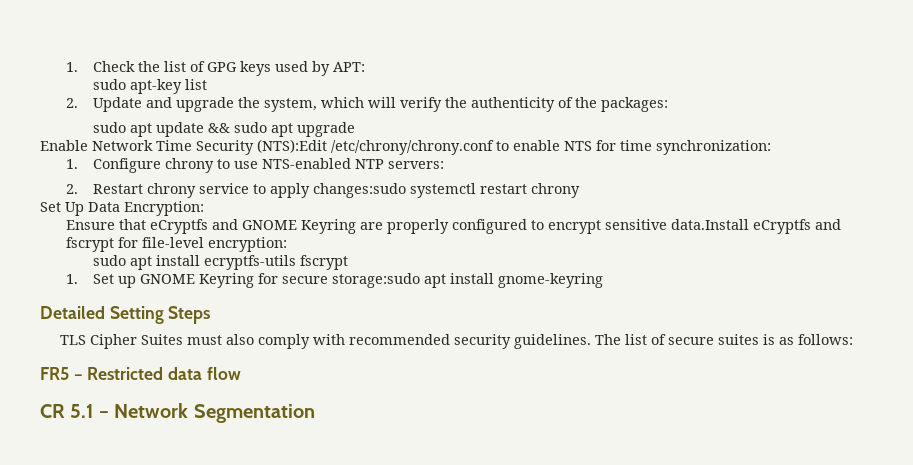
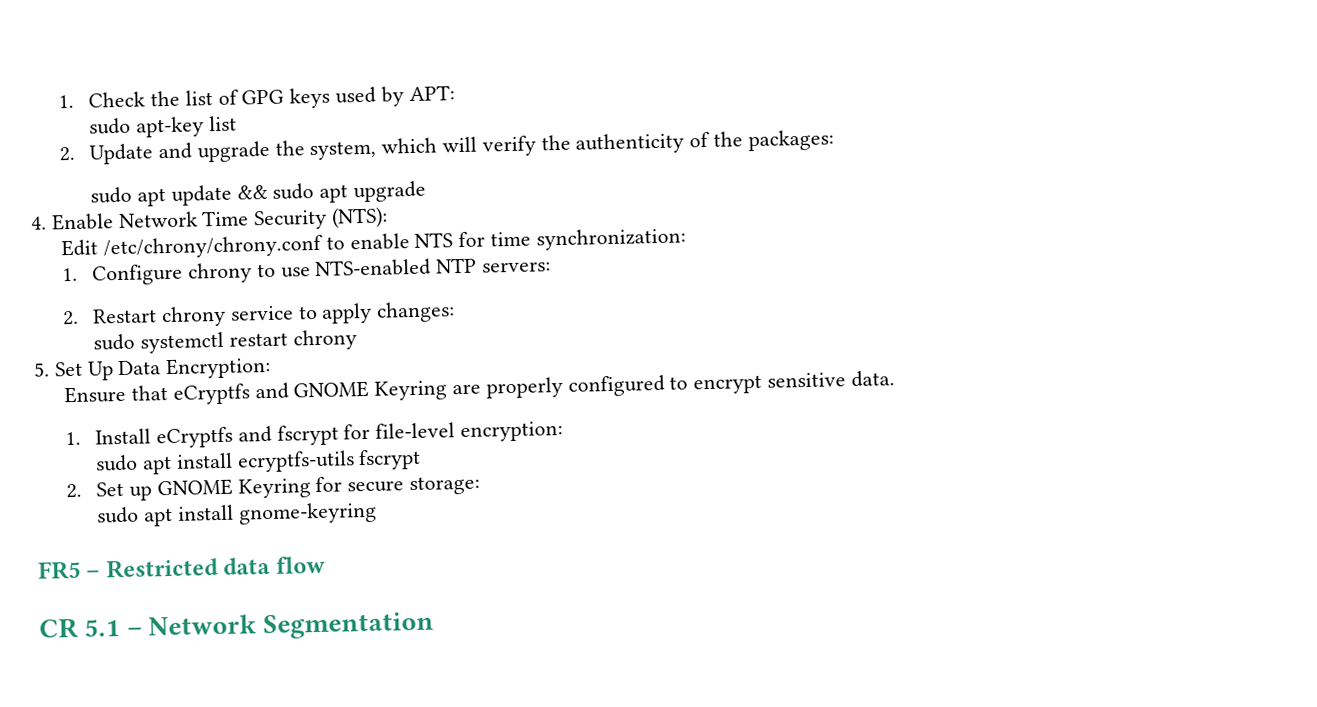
(355, 129) none -> [31,216,47,230] 4.
[257,139,327,153] (NTS):Edit -> [331,206,389,229] [61,239,99,257] (NTS): // Edit
[312,183,406,198] changes:sudo -> [376,301,456,323] [93,333,136,351] changes: // sudo
(580, 190) none -> [34,362,50,377] 5.
[671,219,750,230] data.Install -> [850,370,895,388] [65,428,152,446] data. // 1. Install
[66,274,79,284] 1. -> [66,483,83,499] 2.
[331,273,420,288] storage:sudo -> [409,475,481,496] [97,506,140,524] storage: // sudo
[40,306,211,324] [59,334,853,349] // Detailed Setting Steps // TLS Cipher Suites must also comply with recommended security guidelines. The list of secure suites is as follows: -> (377, 513) none

